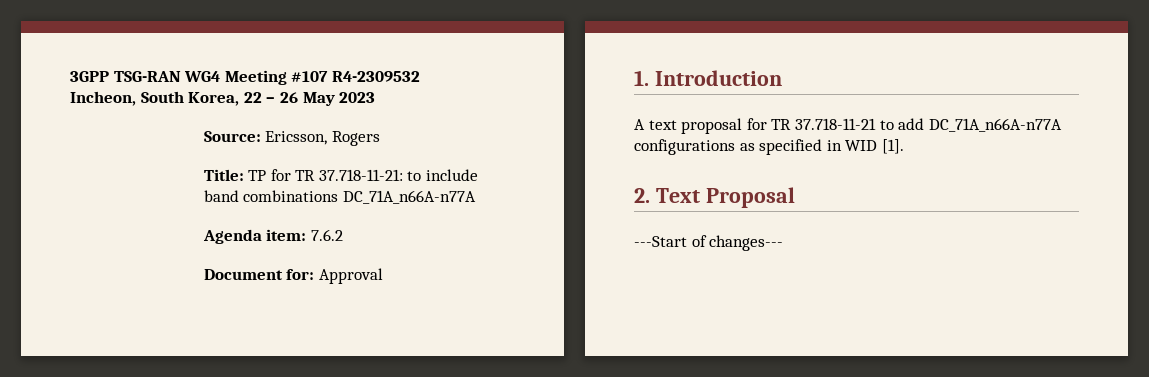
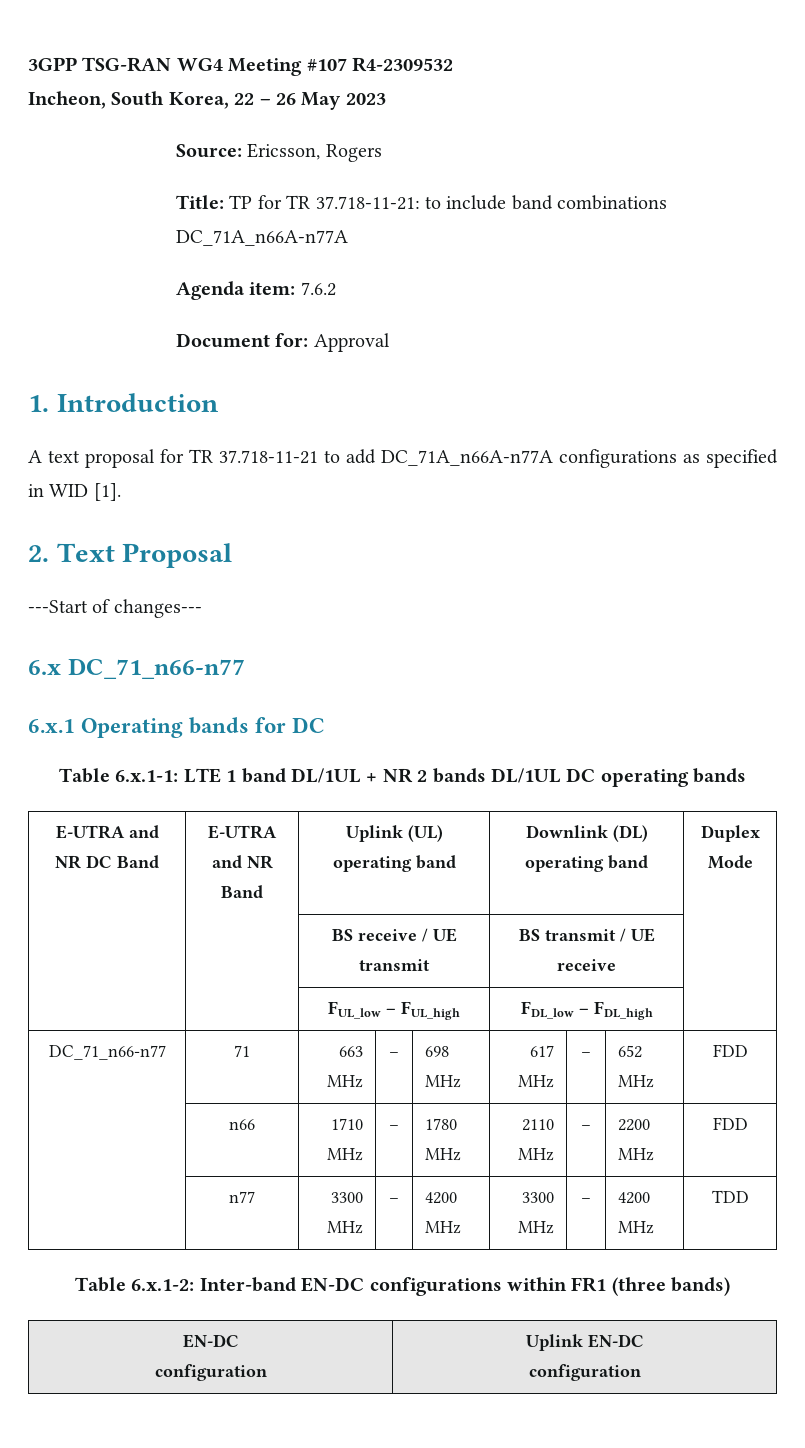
(784, 243) none -> [28,658,245,679] [28,717,326,738] [58,768,747,787] [55,825,159,839] [55,855,159,869] [208,825,277,839] [211,855,273,869] [221,885,263,898] [345,825,443,842] [332,855,456,872] [525,825,648,842] [525,855,648,872] [700,825,760,842] [707,855,753,869] [331,928,457,942] [359,959,430,971] [518,928,655,942] [557,959,616,971] [328,1001,460,1020] [520,1001,653,1020] [48,1045,166,1060] [234,1045,250,1057] [339,1046,364,1057] [327,1075,364,1088] [389,1052,399,1057] [424,1046,449,1057] [424,1075,461,1088] [530,1045,555,1057] [518,1075,555,1088] [581,1052,591,1057] [617,1045,642,1058] [617,1075,654,1088] [712,1044,748,1057] [229,1119,255,1130] [331,1118,364,1130] [327,1148,364,1161] [389,1125,399,1130] [424,1118,457,1130] [424,1148,461,1161] [522,1119,555,1131] [518,1148,555,1161] [581,1125,591,1130] [617,1119,650,1131] [617,1148,654,1161] [712,1117,748,1130] [229,1191,255,1203] [331,1192,364,1203] [327,1221,364,1234] [389,1198,399,1203] [424,1192,457,1204] [424,1221,461,1234] [522,1192,555,1203] [518,1221,555,1234] [581,1198,591,1203] [617,1192,650,1204] [617,1221,654,1234] [711,1190,749,1203] [74,1277,731,1296] [182,1334,239,1348] [154,1364,267,1381] [525,1334,644,1351] [528,1364,641,1381] // 6.x DC_71_n66-n77 // 6.x.1 Operating bands for DC // Table 6.x.1-1: LTE 1 band DL/1UL + NR 2 bands DL/1UL DC operating bands // E-UTRA and NR DC Band | E-UTRA and NR Band | Uplink (UL) operating band | Downlink (DL) operating band | Duplex Mode // | | BS receive / UE transmit | BS transmit / UE receive | // | | FUL_low – FUL_high | FDL_low – FDL_high | // DC_71_n66-n77 | 71 | 663 MHz | – | 698 MHz | 617 MHz | – | 652 MHz | FDD // | n66 | 1710 MHz | – | 1780 MHz | 2110 MHz | – | 2200 MHz | FDD // | n77 | 3300 MHz | – | 4200 MHz | 3300 MHz | – | 4200 MHz | TDD // Table 6.x.1-2: Inter-band EN-DC configurations within FR1 (three bands) // EN-DC // configuration | Uplink EN-DC // configuration

